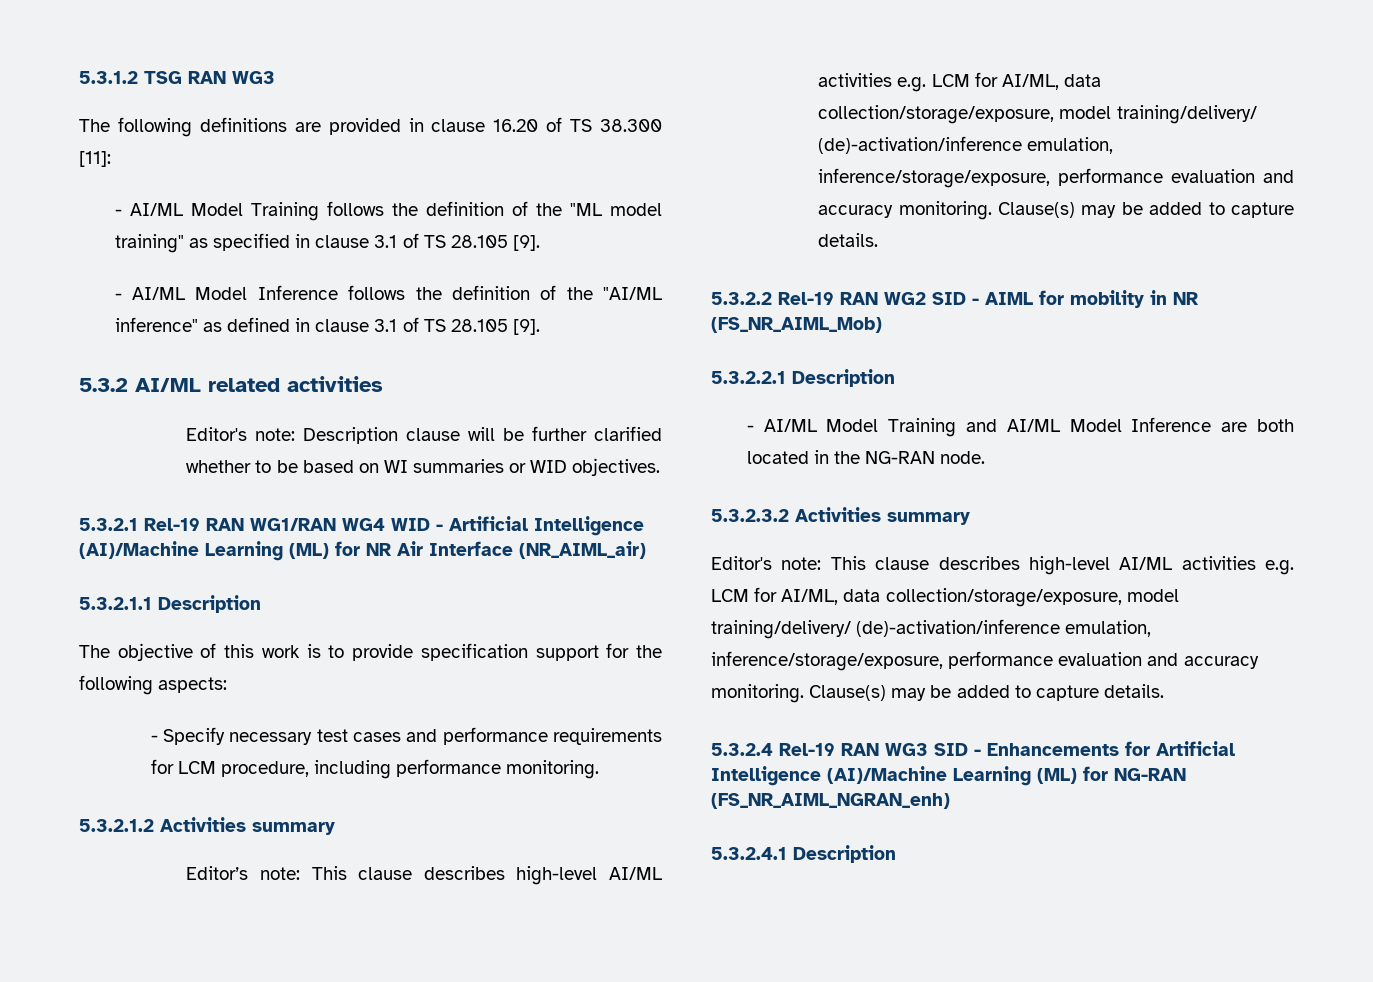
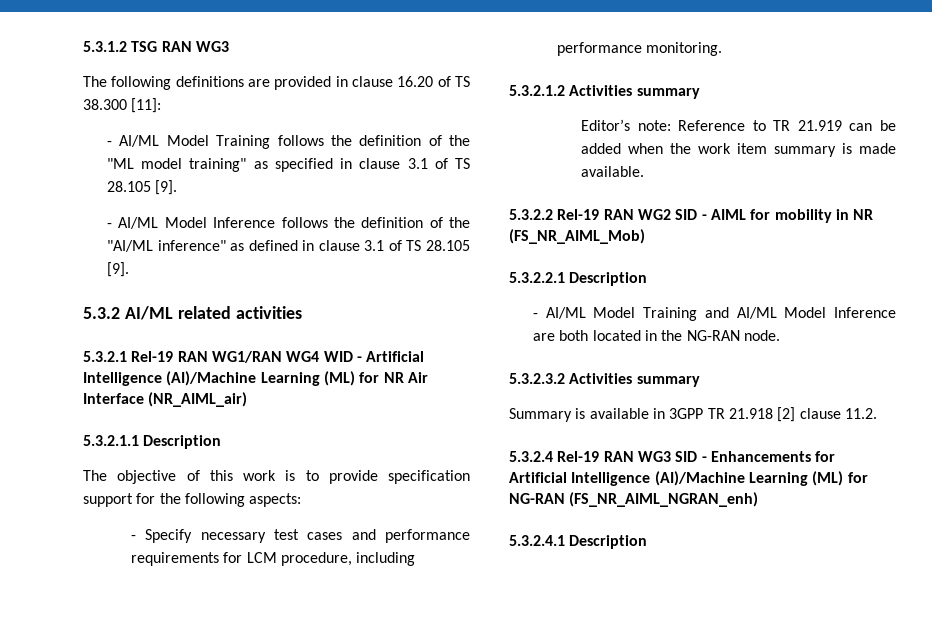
[186,426,662,444] [186,458,661,476] // Editor's note: Description clause will be further clarified whether to be based on WI summaries or WID objectives. -> (302, 312) none
[311,866,663,885] [818,72,1101,92] [818,105,1257,124] [818,136,1114,154] [818,168,1294,188] [818,201,1294,220] [818,233,879,247] This clause describes high-level AI/ML activities e.g. LCM for AI/ML, data collection/storage/exposure, model training/delivery/ (de)-activation/inference emulation, inference/storage/exposure, performance evaluation and accuracy monitoring. Clause(s) may be added to capture details. -> [678,120,896,131] [580,143,896,157] [580,166,644,177] Reference to TR 21.919 can be added when the work item summary is made available.
[711,556,1294,575] [711,587,1179,607] [711,619,1152,639] [711,651,1259,671] [711,684,1164,703] Editor's note: This clause describes high-level AI/ML activities e.g. LCM for AI/ML, data collection/storage/exposure, model training/delivery/ (de)-activation/inference emulation, inference/storage/exposure, performance evaluation and accuracy monitoring. Clause(s) may be added to capture details. -> [509,407,877,422] Summary is available in 3GPP TR 21.918 [2] clause 11.2.

